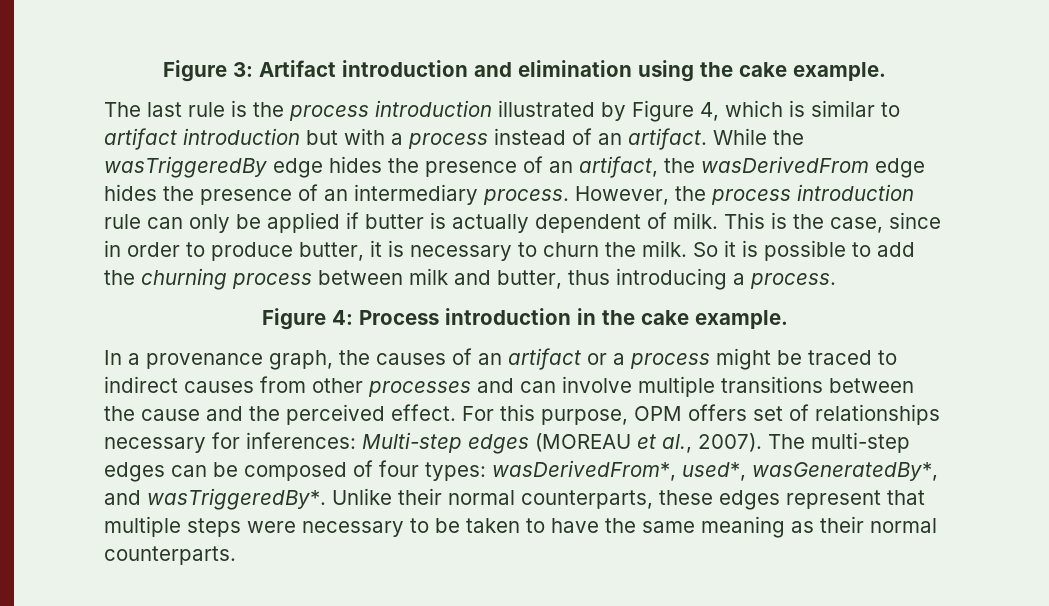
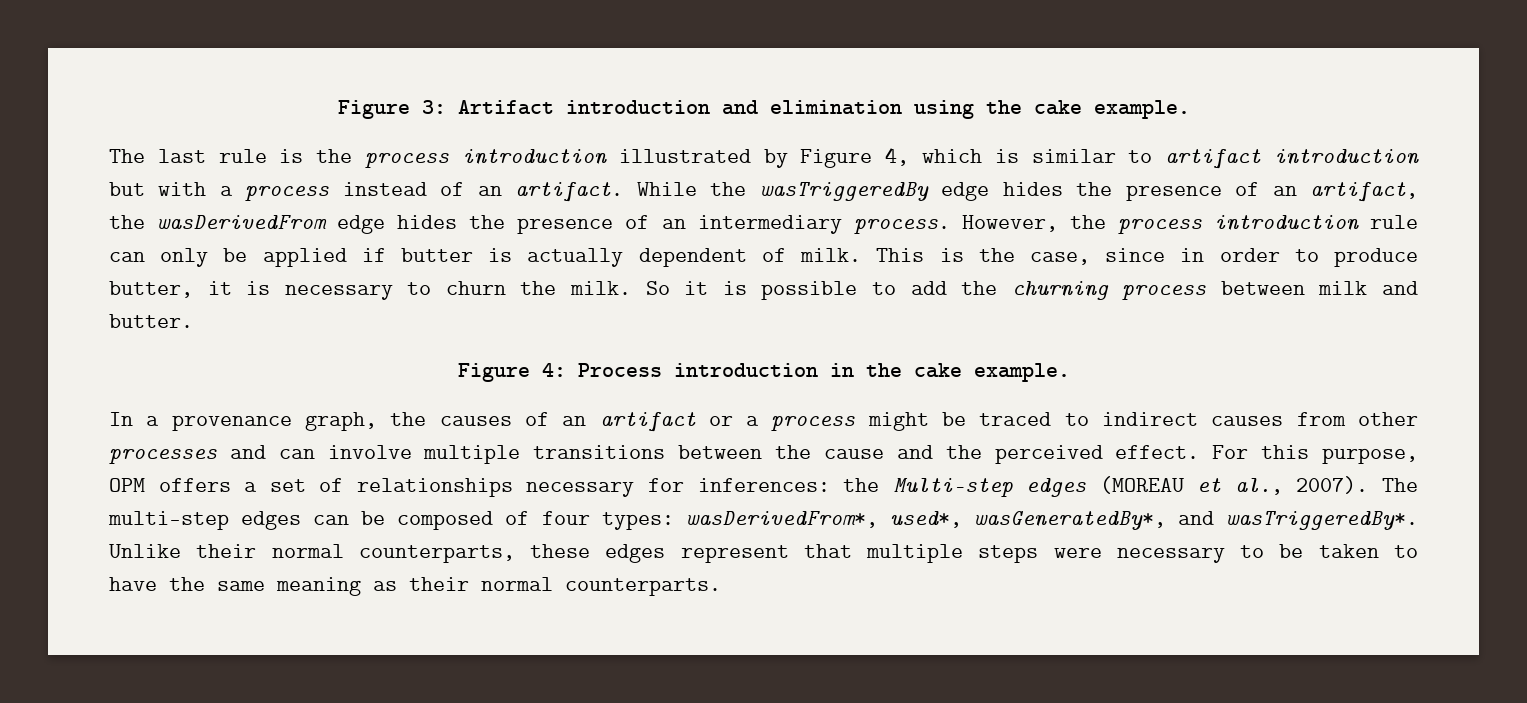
[497,268,836,290] butter, thus introducing a process. -> [109,314,193,328] butter.
(747, 412) none -> [244,482,258,492] a
(356, 440) none -> [843,478,880,492] the

